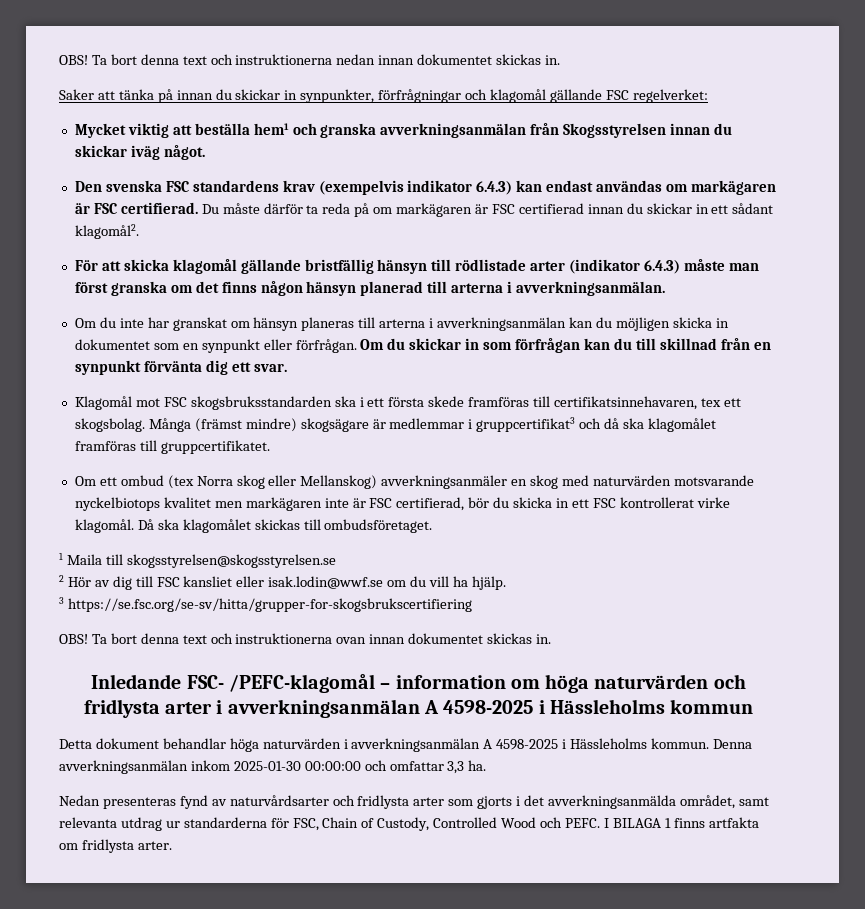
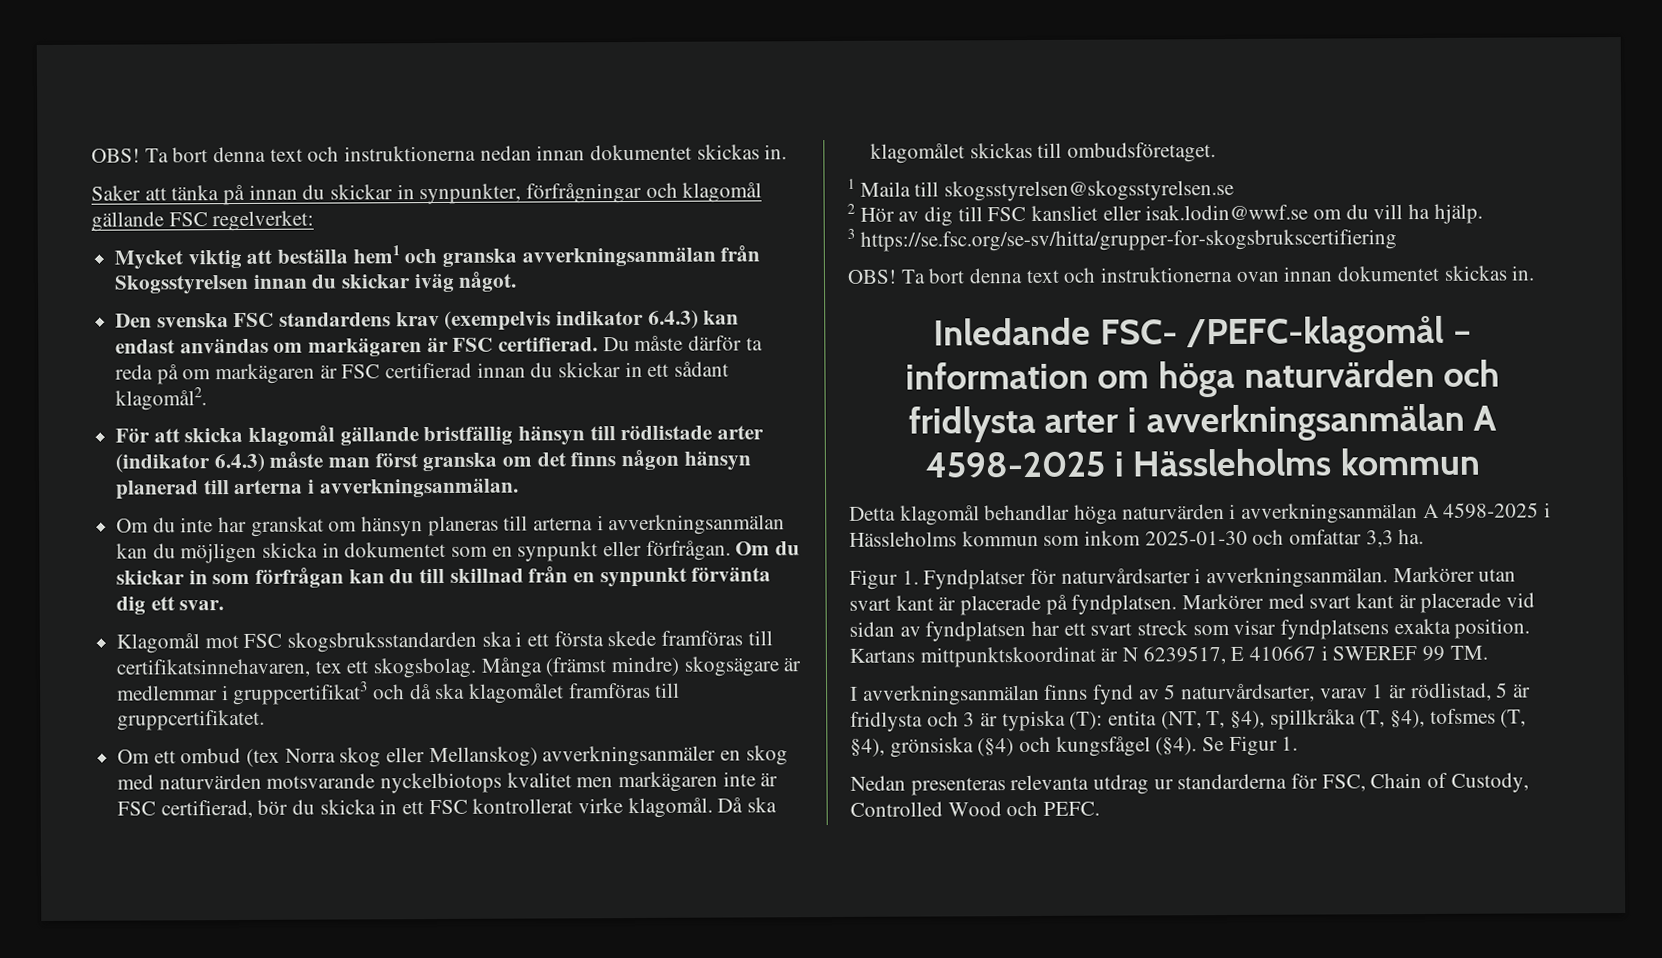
[95,738,159,749] dokument -> [899,505,980,526] klagomål
[651,738,752,749] [59,760,188,774] kommun. Denna avverkningsanmälan -> [961,530,1081,547] kommun som
[304,761,361,771] 00:00:00 -> (1248, 537) none
[59,795,769,809] Nedan presenteras fynd av naturvårdsarter och fridlysta arter som gjorts i det avverkningsanmälda området, samt -> [849,566,1517,590] [849,592,1536,616] [849,618,1531,642] [849,645,1488,668] [850,682,1532,706] [850,708,1527,732] [850,735,1299,758] [850,775,1006,796] Figur 1. Fyndplatser för naturvårdsarter i avverkningsanmälan. Markörer utan svart kant är placerade på fyndplatsen. Markörer med svart kant är placerade vid sidan av fyndplatsen har ett svart streck som visar fyndplatsens exakta position. Kartans mittpunktskoordinat är N 6239517, E 410667 i SWEREF 99 TM. // I avverkningsanmälan finns fynd av 5 naturvårdsarter, varav 1 är rödlistad, 5 är fridlysta och 3 är typiska (T): entita (NT, T, §4), spillkråka (T, §4), tofsmes (T, §4), grönsiska (§4) och kungsfågel (§4). Se Figur 1. // Nedan presenteras
[603,817,759,828] [59,839,172,853] I BILAGA 1 finns artfakta om fridlysta arter. -> (1101, 808) none

